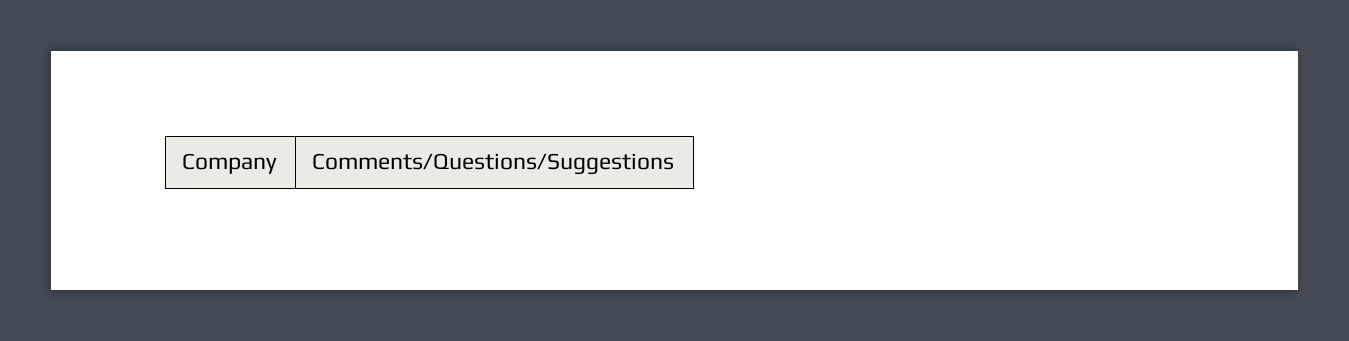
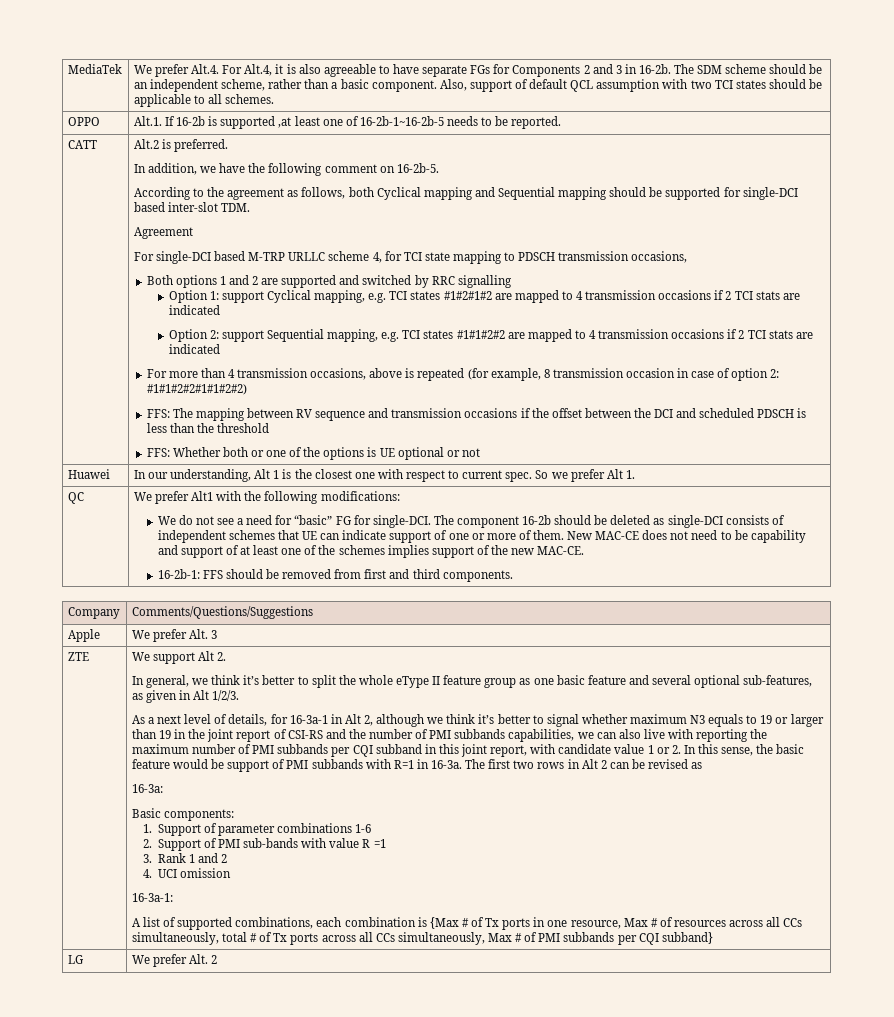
[182,153,278,174] [312,153,675,175] Company | Comments/Questions/Suggestions -> [67,64,122,74] [133,64,823,77] [133,79,822,92] [133,94,275,107] [67,117,100,126] [133,116,562,129] [67,140,97,149] [133,139,229,152] [133,163,439,176] [133,187,798,200] [133,202,251,212] [133,227,193,239] [133,251,688,264] [146,275,512,288] [168,290,800,303] [168,305,220,315] [168,329,813,342] [168,344,220,354] [146,368,780,381] [146,384,247,395] [146,408,807,421] [146,423,269,433] [146,447,480,460] [67,469,110,479] [133,469,635,482] [67,492,84,504] [133,491,400,504] [157,515,785,528] [157,530,806,543] [157,545,585,558] [157,569,513,582] [67,607,120,619] [131,606,313,619] [67,629,100,642] [131,629,218,642] [67,652,89,661] [131,651,227,664] [131,675,813,688] [131,690,240,703] [131,714,824,727] [131,729,768,742] [131,744,805,757] [131,759,703,772] [131,784,163,793] [131,808,235,821] [143,823,372,836] [143,838,386,851] [143,853,228,863] [143,868,231,878] [131,893,173,902] [131,917,803,930] [131,932,713,945] [67,955,83,964] [131,954,218,967] MediaTek | We prefer Alt.4. For Alt.4, it is also agreeable to have separate FGs for Components 2 and 3 in 16-2b. The SDM scheme should be an independent scheme, rather than a basic component. Also, support of default QCL assumption with two TCI states should be applicable to all schemes. // OPPO | Alt.1. If 16-2b is supported ,at least one of 16-2b-1~16-2b-5 needs to be reported. // CATT | Alt.2 is preferred. // In addition, we have the following comment on 16-2b-5. // According to the agreement as follows, both Cyclical mapping and Sequential mapping should be supported for single-DCI based inter-slot TDM. // Agreement // For single-DCI based M-TRP URLLC scheme 4, for TCI state mapping to PDSCH transmission occasions, // Both options 1 and 2 are supported and switched by RRC signalling // Option 1: support Cyclical mapping, e.g. TCI states #1#2#1#2 are mapped to 4 transmission occasions if 2 TCI stats are indicated // Option 2: support Sequential mapping, e.g. TCI states #1#1#2#2 are mapped to 4 transmission occasions if 2 TCI stats are indicated // For more than 4 transmission occasions, above is repeated (for example, 8 transmission occasion in case of option 2: #1#1#2#2#1#1#2#2) // FFS: The mapping between RV sequence and transmission occasions if the offset between the DCI and scheduled PDSCH is less than the threshold // FFS: Whether both or one of the options is UE optional or not // Huawei | In our understanding, Alt 1 is the closest one with respect to current spec. So we prefer Alt 1. // QC | We prefer Alt1 with the following modifications: // We do not see a need for “basic” FG for single-DCI. The component 16-2b should be deleted as single-DCI consists of independent schemes that UE can indicate support of one or more of them. New MAC-CE does not need to be capability and support of at least one of the schemes implies support of the new MAC-CE. // 16-2b-1: FFS should be removed from first and third components. // Company | Comments/Questions/Suggestions // Apple | We prefer Alt. 3 // ZTE | We support Alt 2. // In general, we think it’s better to split the whole eType II feature group as one basic feature and several optional sub-features, as given in Alt 1/2/3. // As a next level of details, for 16-3a-1 in Alt 2, although we think it’s better to signal whether maximum N3 equals to 19 or larger than 19 in the joint report of CSI-RS and the number of PMI subbands capabilities, we can also live with reporting the maximum number of PMI subbands per CQI subband in this joint report, with candidate value 1 or 2. In this sense, the basic feature would be support of PMI subbands with R=1 in 16-3a. The first two rows in Alt 2 can be revised as // 16-3a: // Basic components: // 1. Support of parameter combinations 1-6 // 2. Support of PMI sub-bands with value R =1 // 3. Rank 1 and 2 // 4. UCI omission // 16-3a-1: // A list of supported combinations, each combination is {Max # of Tx ports in one resource, Max # of resources across all CCs simultaneously, total # of Tx ports across all CCs simultaneously, Max # of PMI subbands per CQI subband} // LG | We prefer Alt. 2

